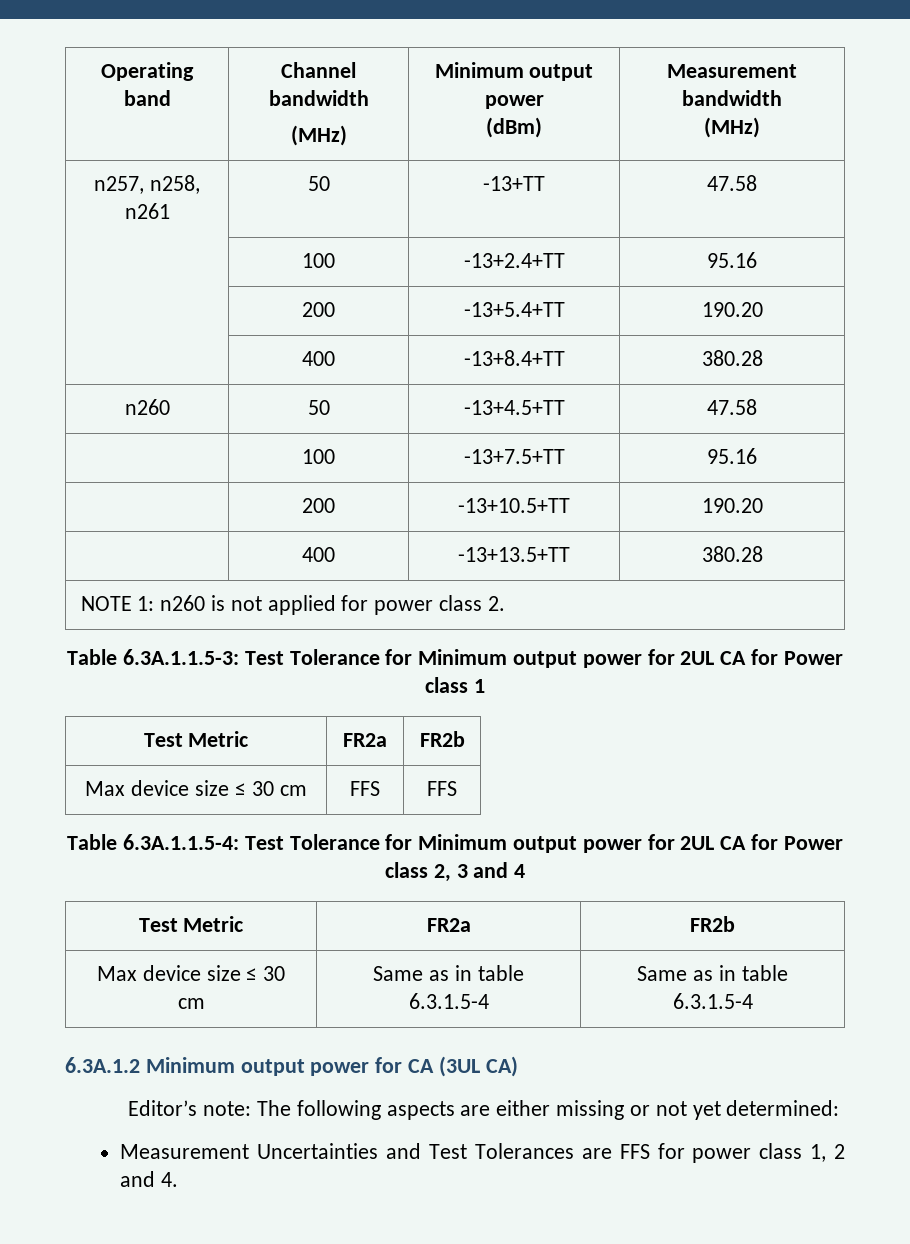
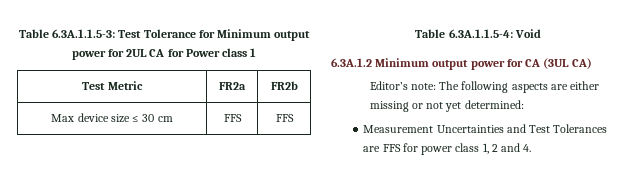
[101,62,194,81] [123,90,171,106] [281,62,356,78] [268,90,369,106] [290,125,347,146] [434,62,594,81] [484,95,544,109] [485,117,542,138] [667,64,797,78] [682,90,782,106] [704,117,760,138] [94,175,200,194] [124,203,170,219] [307,176,330,191] [482,176,545,191] [707,175,757,191] [302,253,335,268] [463,253,565,268] [707,252,757,268] [302,302,335,317] [463,302,565,317] [701,302,763,317] [302,351,335,366] [463,350,565,366] [701,350,763,366] [124,399,170,415] [307,400,330,415] [463,400,565,415] [707,399,757,415] [302,449,335,464] [463,449,565,464] [707,448,757,464] [302,498,335,513] [457,498,570,513] [701,498,763,513] [302,547,335,562] [457,547,570,562] [701,546,763,562] [80,595,505,615] Operating band | Channel bandwidth // (MHz) | Minimum output power // (dBm) | Measurement bandwidth // (MHz) // n257, n258, n261 | 50 | -13+TT | 47.58 // | 100 | -13+2.4+TT | 95.16 // | 200 | -13+5.4+TT | 190.20 // | 400 | -13+8.4+TT | 380.28 // n260 | 50 | -13+4.5+TT | 47.58 // | 100 | -13+7.5+TT | 95.16 // | 200 | -13+10.5+TT | 190.20 // | 400 | -13+13.5+TT | 380.28 // NOTE 1: n260 is not applied for power class 2. // -> (18, 33) none
[244,834,843,853] [384,862,526,882] [138,916,244,932] [426,918,471,932] [690,916,735,932] [96,965,286,981] [177,998,205,1009] [373,965,524,981] [408,993,489,1009] [637,965,788,981] [672,993,753,1009] Test Tolerance for Minimum output power for 2UL CA for Power class 2, 3 and 4 // Test Metric | FR2a | FR2b // Max device size ≤ 30 cm | Same as in table 6.3.1.5-4 | Same as in table 6.3.1.5-4 -> [514,29,541,38] Void

